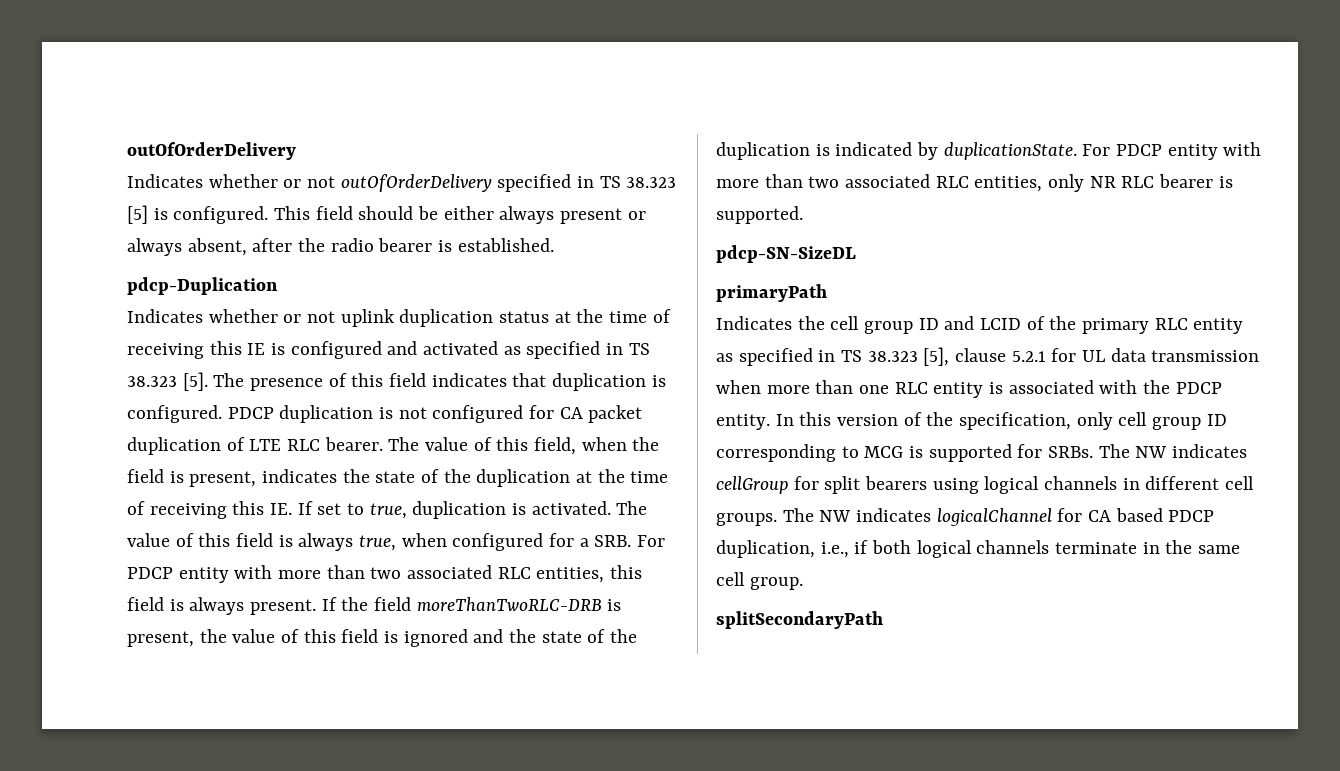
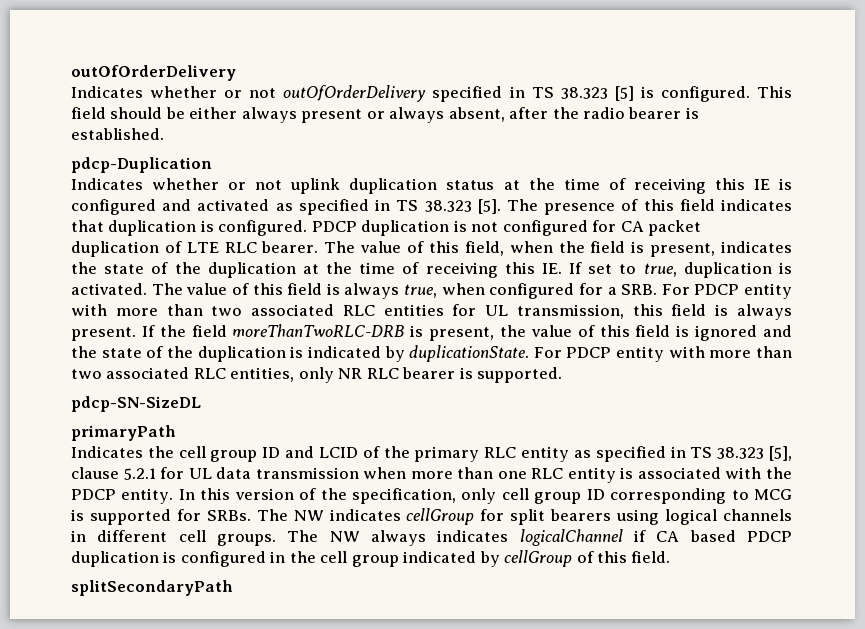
[536,567,605,583] entities, -> [383,304,624,319] entities for UL transmission,
(852, 516) none -> [371,530,426,546] always
[1057,508,1083,522] for -> [634,530,646,542] if
[716,540,1241,558] [716,572,803,590] duplication, i.e., if both logical channels terminate in the same cell group. -> [71,550,671,567] duplication is configured in the cell group indicated by cellGroup of this field.

